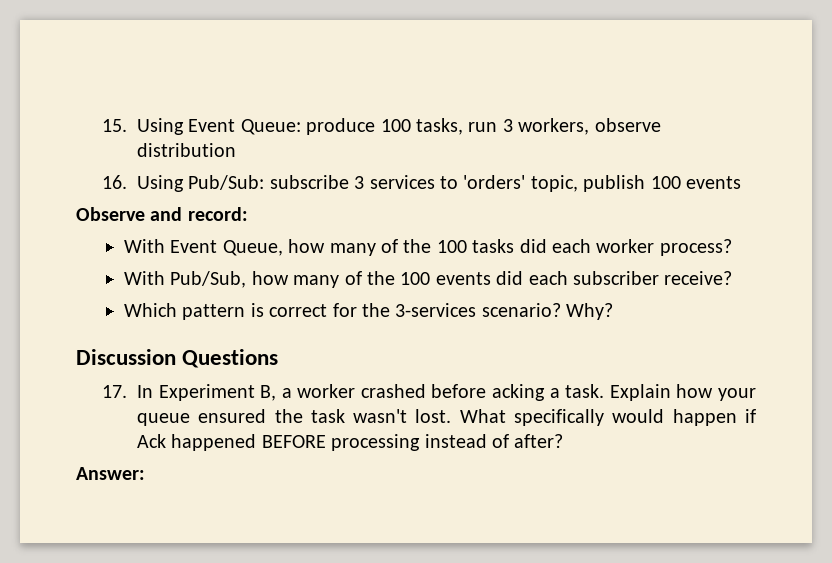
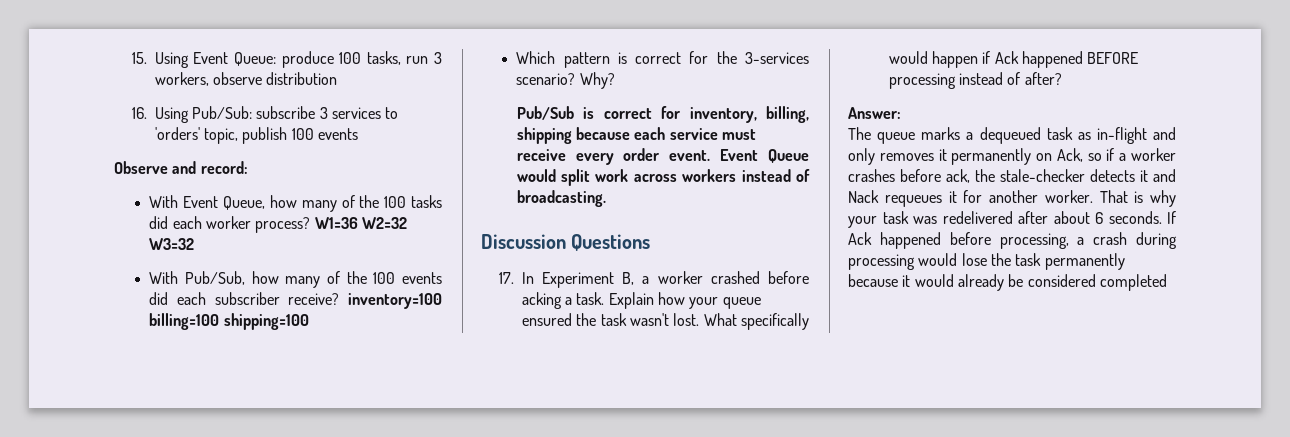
(732, 247) none -> [314,217,408,229] [149,238,195,250] W1=36 W2=32 W3=32
(733, 278) none -> [348,293,442,309] [149,313,309,330] inventory=100 billing=100 shipping=100
(614, 311) none -> [516,106,809,123] [516,127,756,144] [516,148,809,165] [516,169,810,186] [516,190,606,207] // Pub/Sub is correct for inventory, billing, shipping because each service must receive every order event. Event Queue would split work across workers instead of broadcasting.
(145, 473) none -> [848,127,1176,144] [848,148,1176,165] [848,169,1176,183] [848,190,1176,207] [848,211,1176,228] [848,232,1177,249] [848,253,1125,270] [848,274,1167,291] // The queue marks a dequeued task as in-flight and only removes it permanently on Ack, so if a worker crashes before ack, the stale-checker detects it and Nack requeues it for another worker. That is why your task was redelivered after about 6 seconds. If Ack happened before processing, a crash during processing would lose the task permanently because it would already be considered completed

